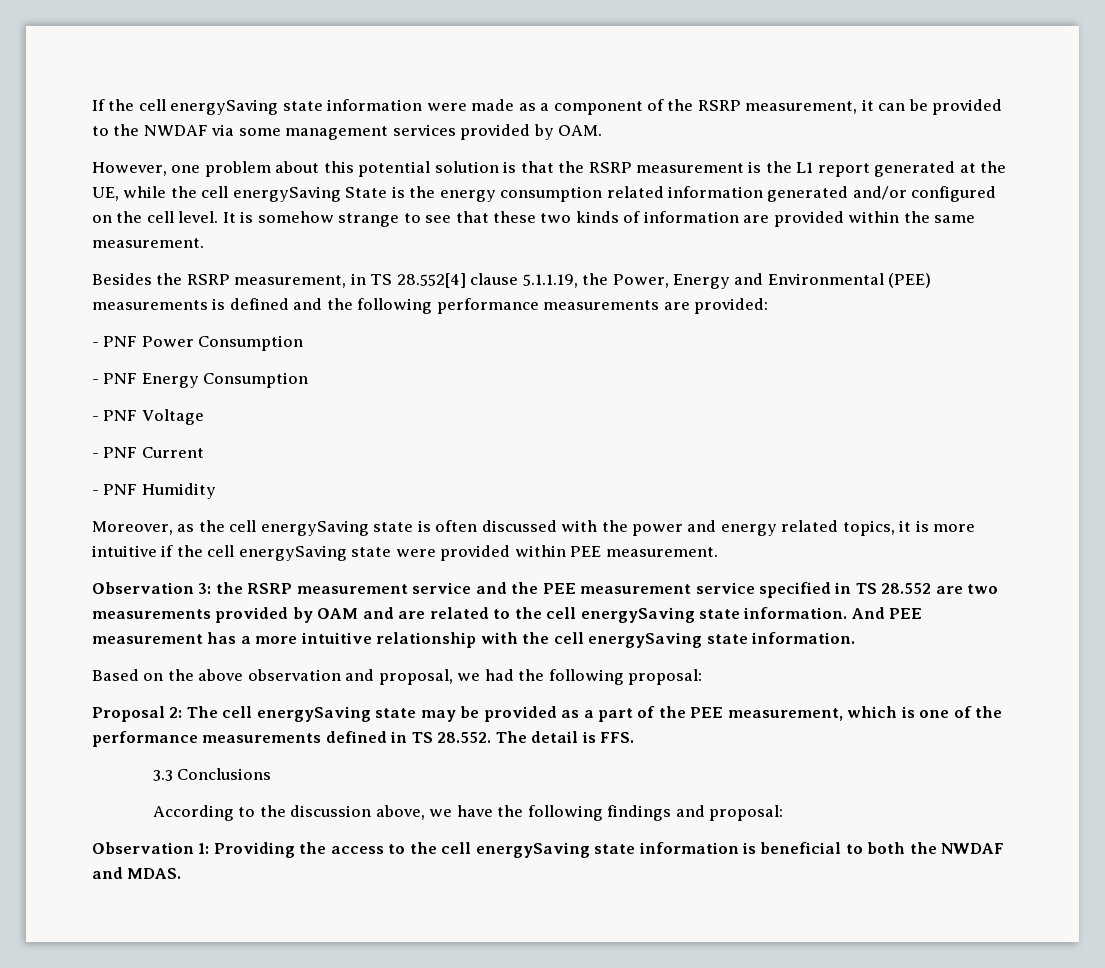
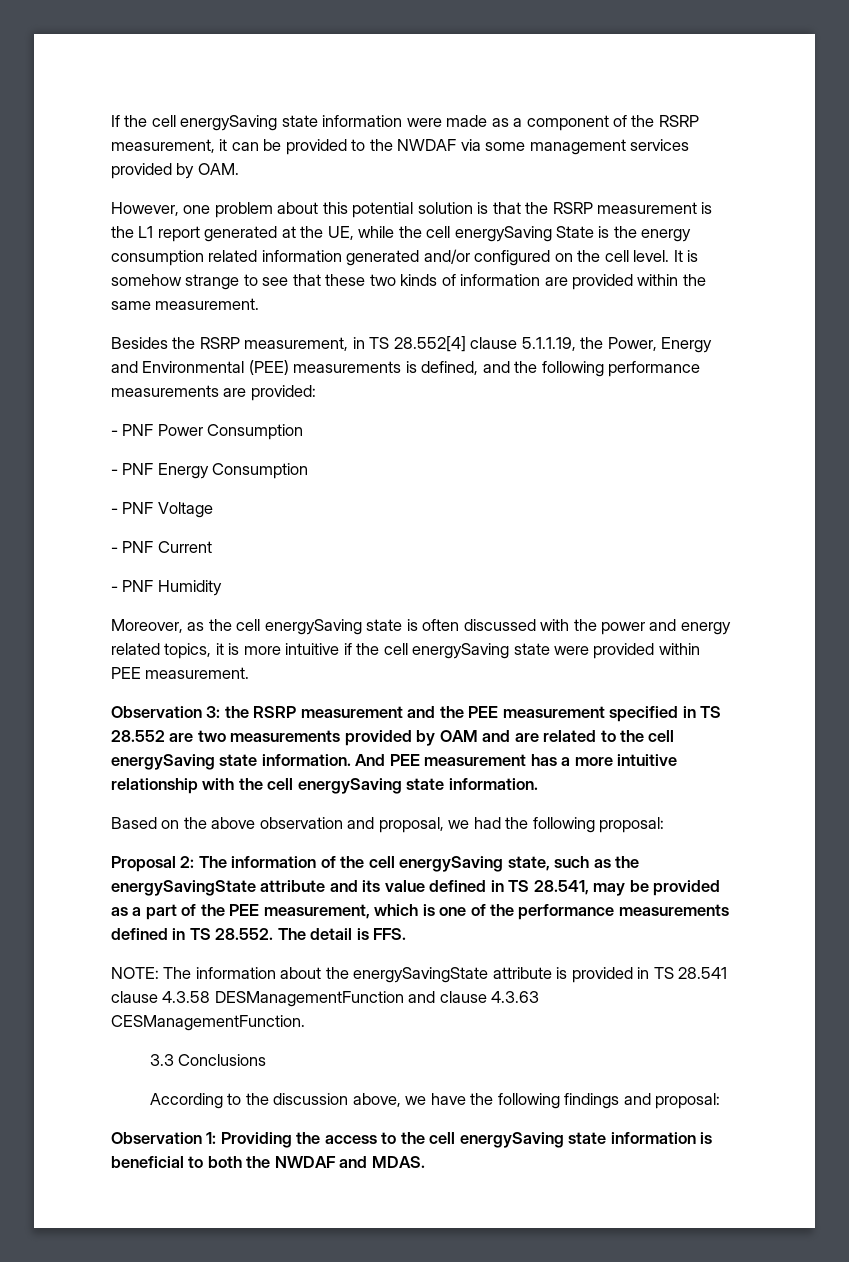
[229,298,289,310] defined -> [421,361,479,375] defined,
[412,582,472,594] service -> (403, 712) none
[695,582,755,594] service -> (605, 712) none
[222,706,417,722] cell energySaving state -> [231,856,640,872] [111,880,589,896] information of the cell energySaving state, such as the energySavingState attribute and its value defined in TS 28.541,
(635, 737) none -> [111,967,728,983] [111,991,540,1007] [111,1015,305,1031] // NOTE: The information about the energySavingState attribute is provided in TS 28.541 clause 4.3.58 DESManagementFunction and clause 4.3.63 CESManagementFunction.

